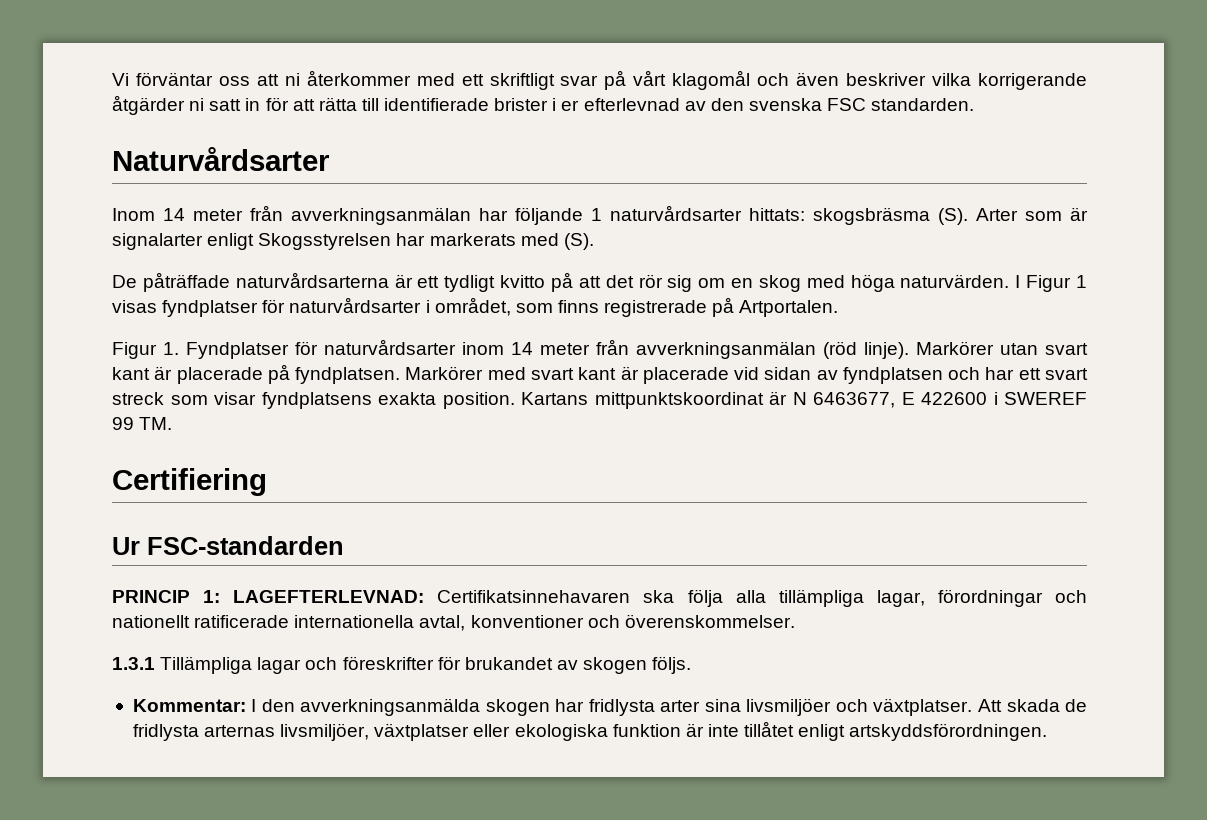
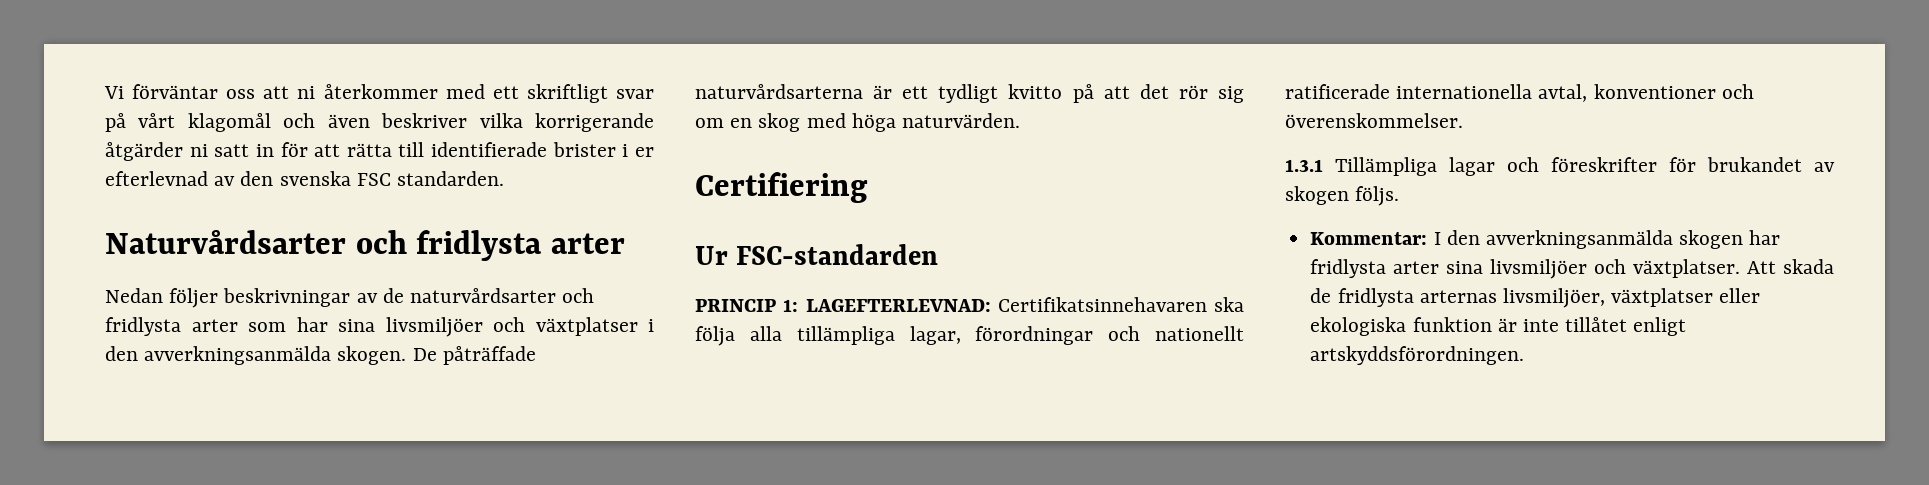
[112,205,1088,225] [112,233,594,250] // Inom 14 meter från avverkningsanmälan har följande 1 naturvårdsarter hittats: skogsbräsma (S). Arter som är signalarter enligt Skogsstyrelsen har markerats med (S). // -> [355,230,626,261] [105,288,595,308] [105,317,654,337] [105,346,407,365] och fridlysta arter // Nedan följer beskrivningar av de naturvårdsarter och fridlysta arter som har sina livsmiljöer och växtplatser i den avverkningsanmälda skogen.
[1015,275,1088,292] [112,297,839,317] [112,339,1088,359] [112,364,1089,384] [112,391,1087,409] [112,417,173,430] I Figur 1 visas fyndplatser för naturvårdsarter i området, som finns registrerade på Artportalen. // Figur 1. Fyndplatser för naturvårdsarter inom 14 meter från avverkningsanmälan (röd linje). Markörer utan svart kant är placerade på fyndplatsen. Markörer med svart kant är placerade vid sidan av fyndplatsen och har ett svart streck som visar fyndplatsens exakta position. Kartans mittpunktskoordinat är N 6463677, E 422600 i SWEREF 99 TM. -> (1021, 120) none

